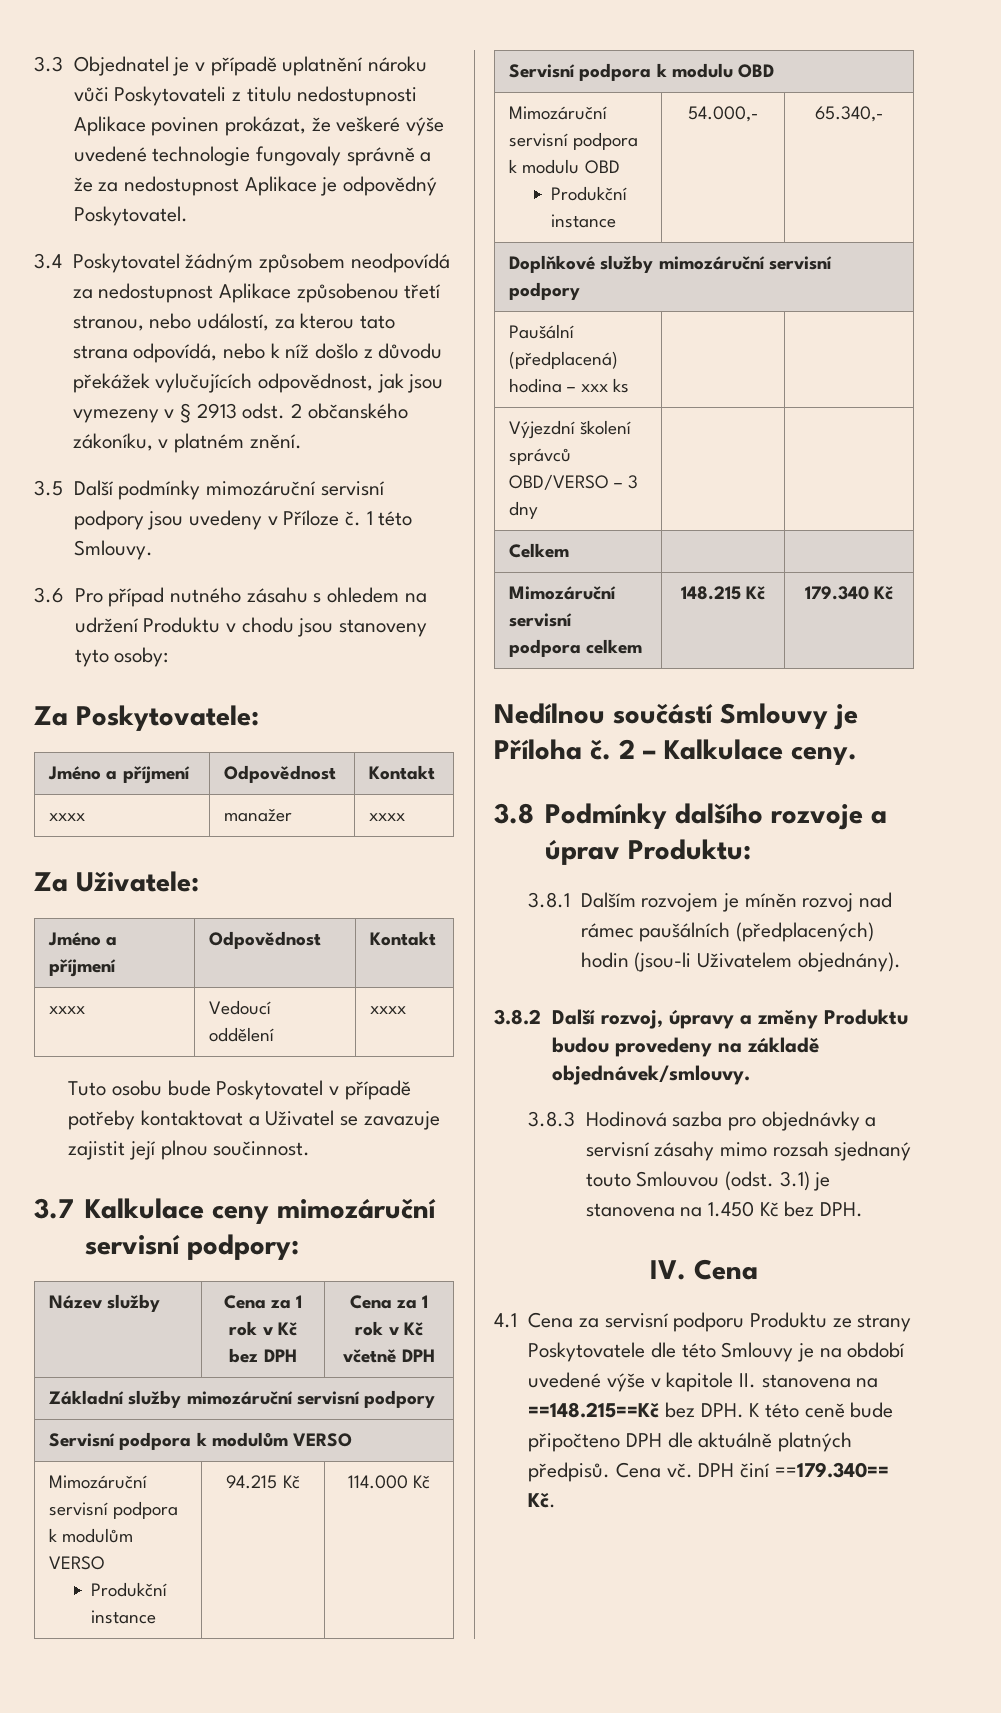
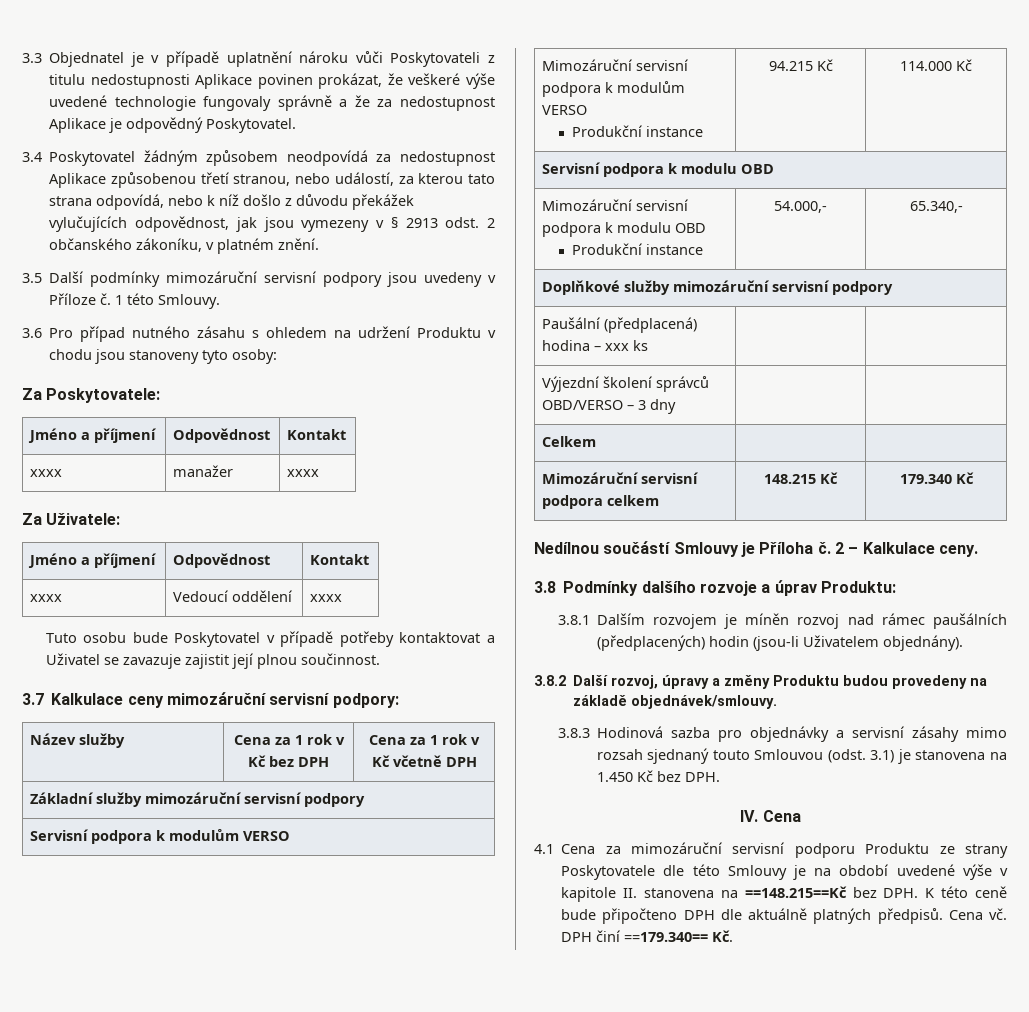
(599, 1323) none -> [631,842,723,854] mimozáruční

